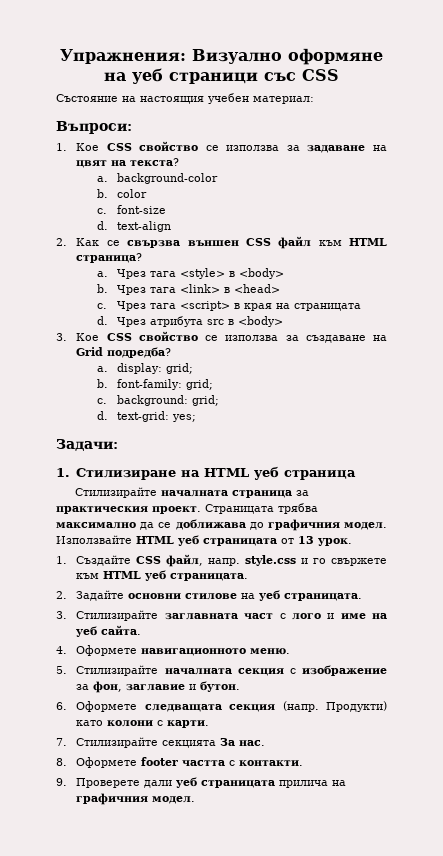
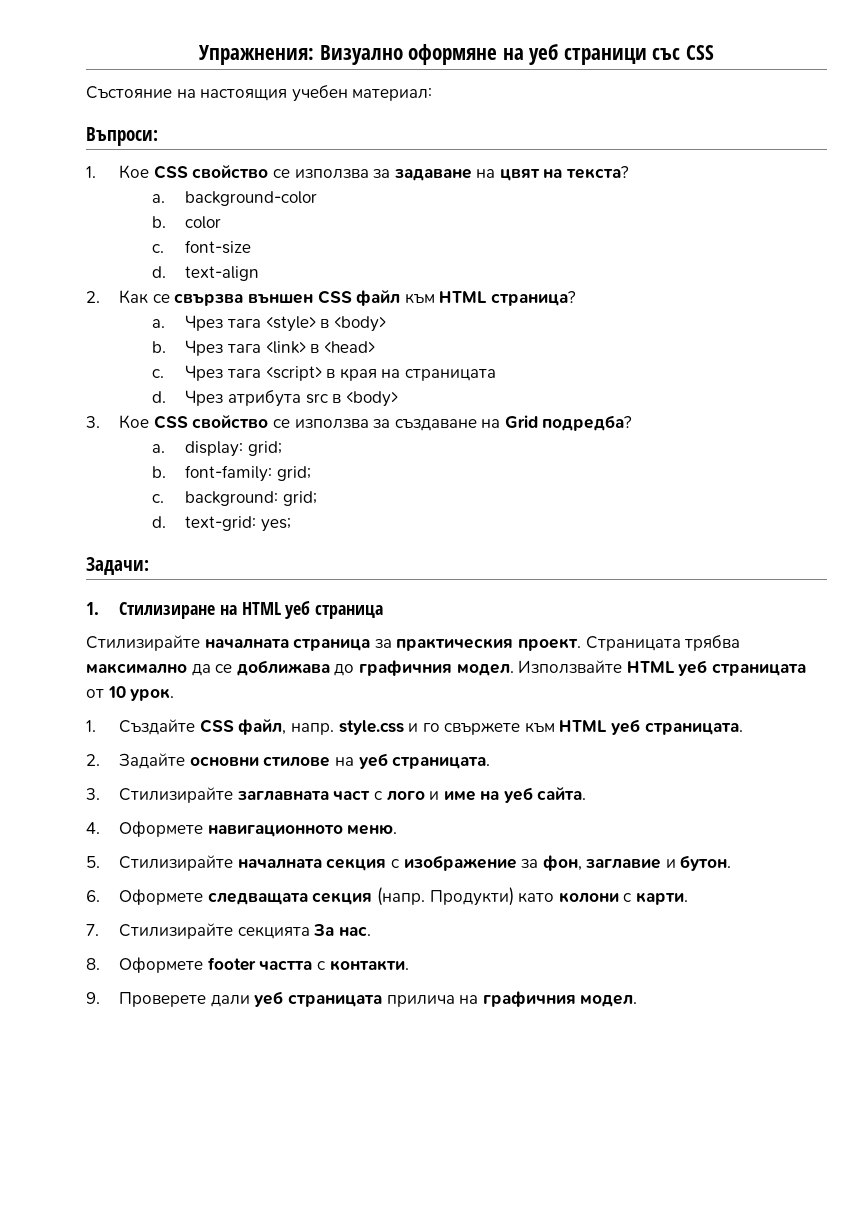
[298,536,314,544] 13 -> [107,686,126,698] 10

